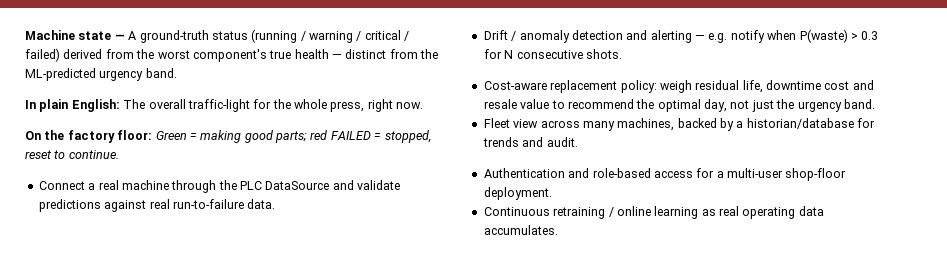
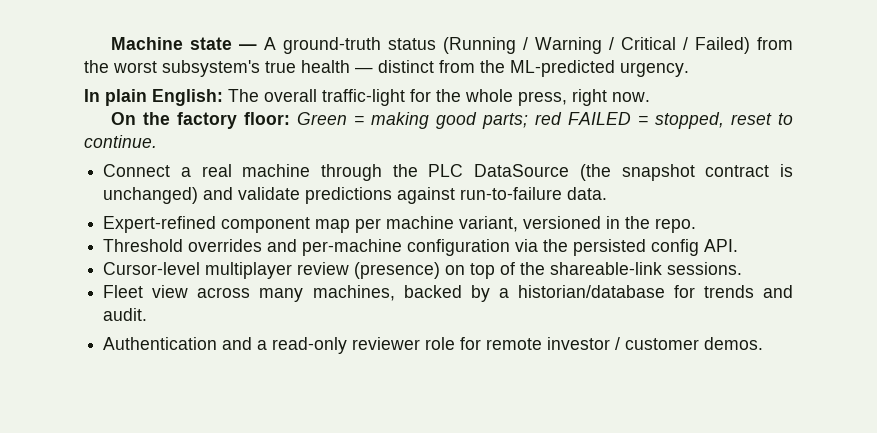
[251,29,410,43] [25,48,103,62] (running / warning / critical / failed) derived -> [443,37,751,54] (Running / Warning / Critical / Failed)
[192,49,267,62] component's -> [162,60,260,77] subsystem's
[99,68,177,81] urgency band. -> [620,62,689,77] urgency.
(330, 185) none -> [579,164,793,181] [103,187,199,204] (the snapshot contract is unchanged)
[149,199,170,209] real -> (456, 195) none
[483,29,879,43] [483,49,622,59] [483,80,874,93] [483,99,875,112] Drift / anomaly detection and alerting — e.g. notify when P(waste) > 0.3 for N consecutive shots. // Cost-aware replacement policy: weigh residual life, downtime cost and resale value to recommend the optimal day, not just the urgency band. -> [103,216,697,233] [103,239,739,256] [103,262,743,279] Expert-refined component map per machine variant, versioned in the repo. // Threshold overrides and per-machine configuration via the persisted config API. // Cursor-level multiplayer review (presence) on top of the shareable-link sessions.
[592,168,847,181] [483,187,552,200] [483,206,824,219] [483,225,558,235] role-based access for a multi-user shop-floor deployment. // Continuous retraining / online learning as real operating data accumulates. -> [257,337,764,354] a read-only reviewer role for remote investor / customer demos.

